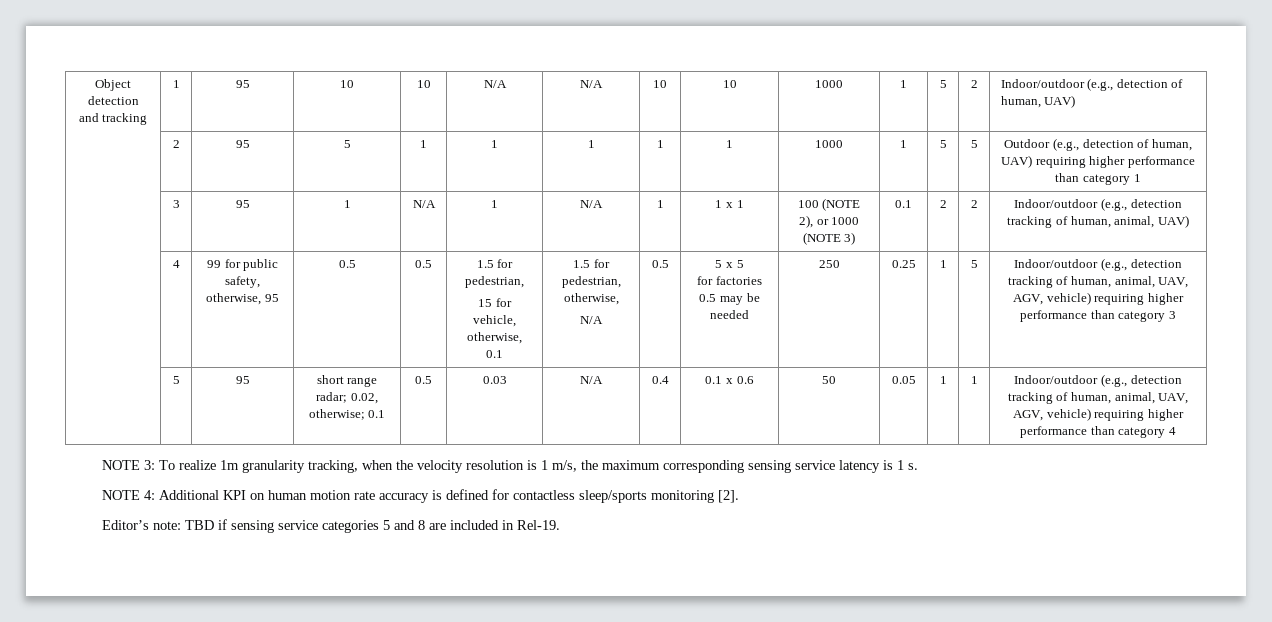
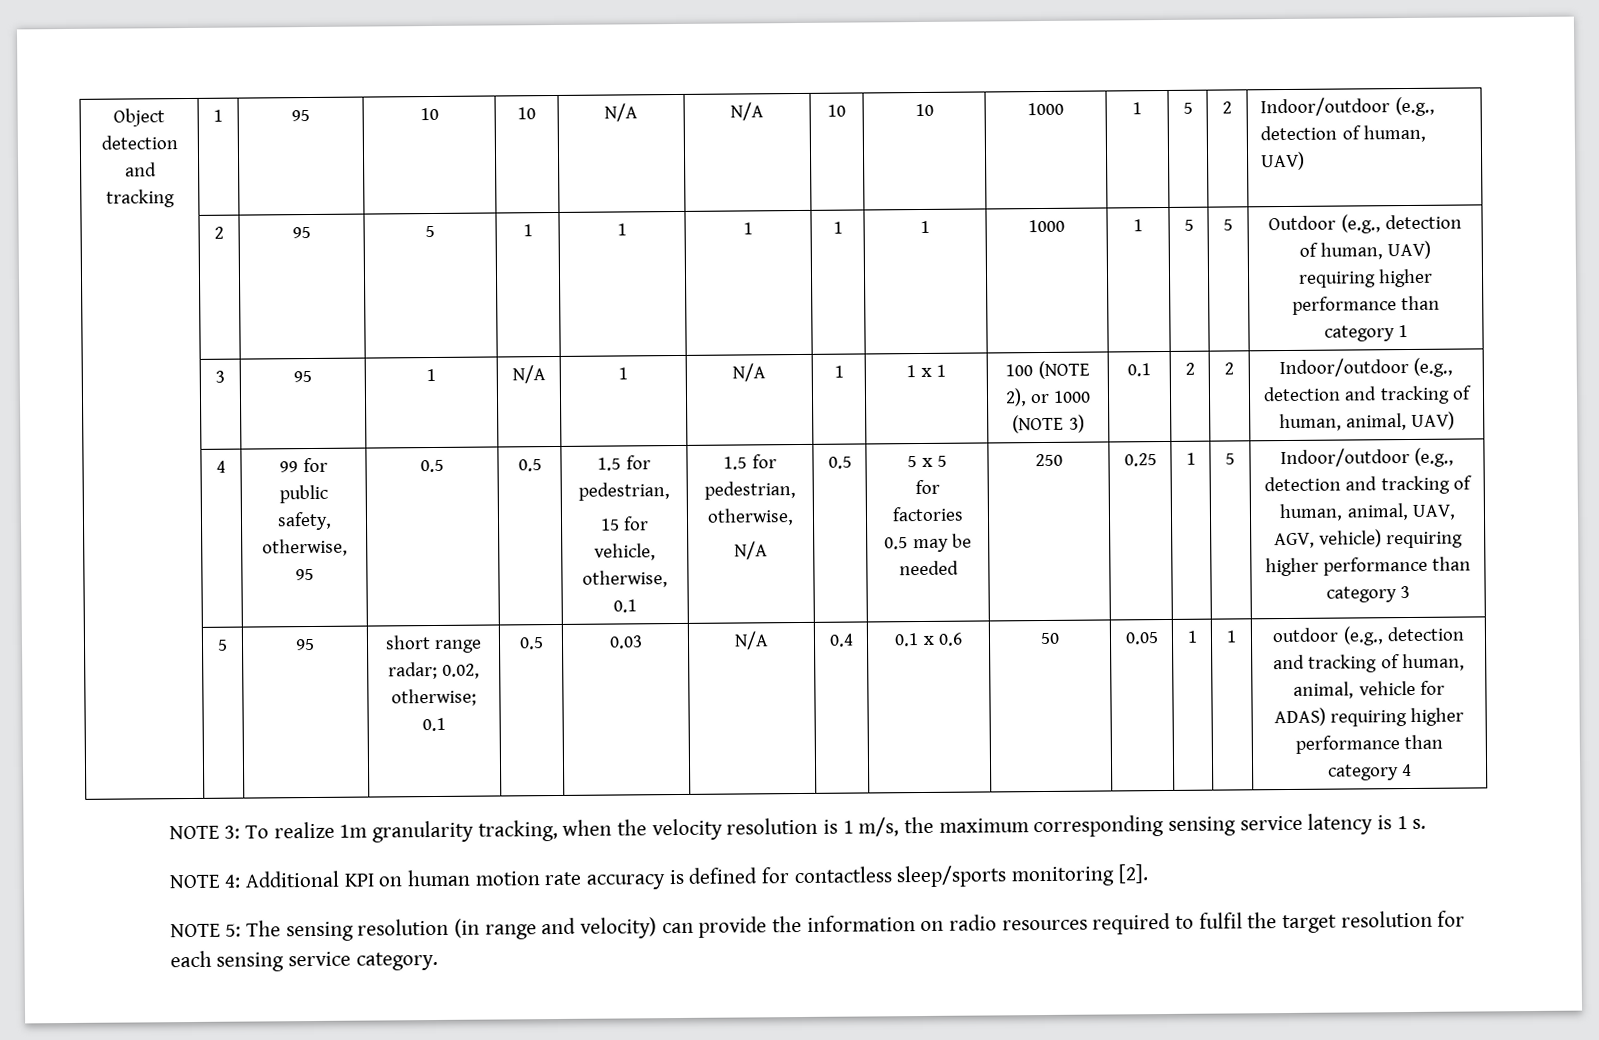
(1182, 203) none -> [1344,386,1378,401] and
(1182, 263) none -> [1345,476,1378,491] and
[1014,374,1182,387] [1007,392,1189,404] [1013,408,1091,421] Indoor/outdoor (e.g., detection tracking of human, animal, UAV, AGV, vehicle) -> [1272,626,1465,646] [1273,653,1465,673] [1293,680,1445,699] [1273,707,1326,727] outdoor (e.g., detection and tracking of human, animal, vehicle for ADAS)
[101,519,560,533] Editor’s note: TBD if sensing service categories 5 and 8 are included in Rel-19. -> [169,910,1466,942] [169,950,438,972] NOTE 5: The sensing resolution (in range and velocity) can provide the information on radio resources required to fulfil the target resolution for each sensing service category.

